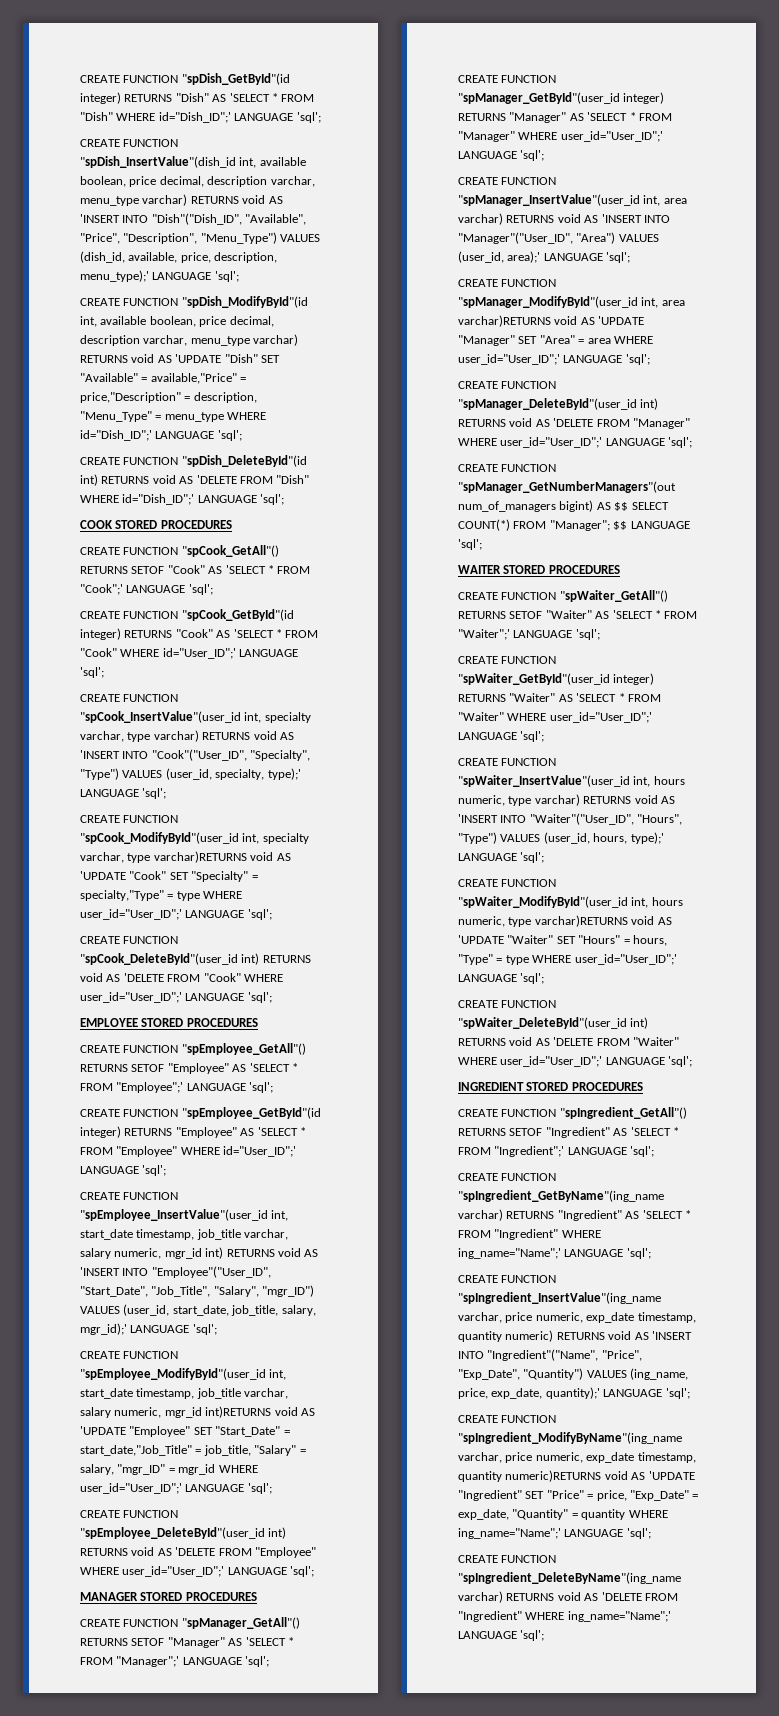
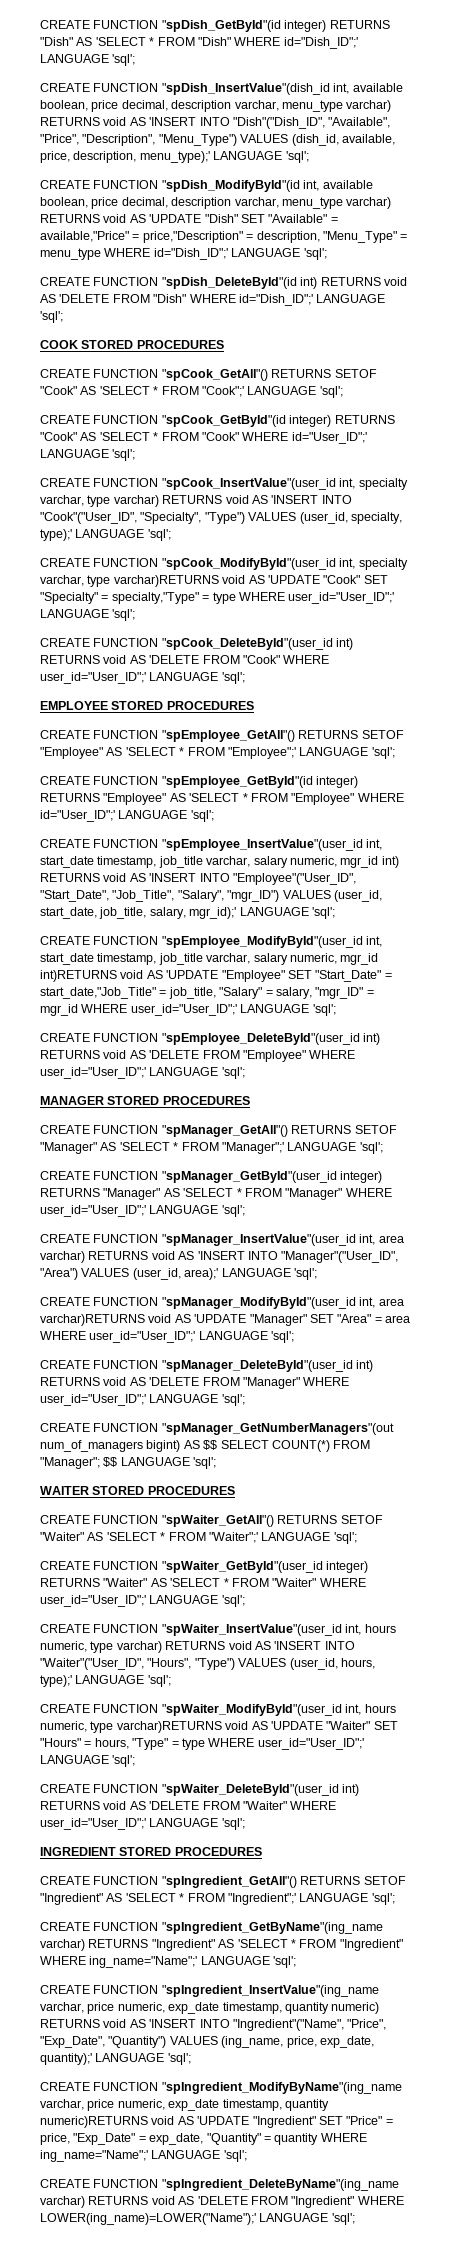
[567,1611,671,1622] ing_name="Name";' -> [40,2213,256,2225] LOWER(ing_name)=LOWER("Name");'

